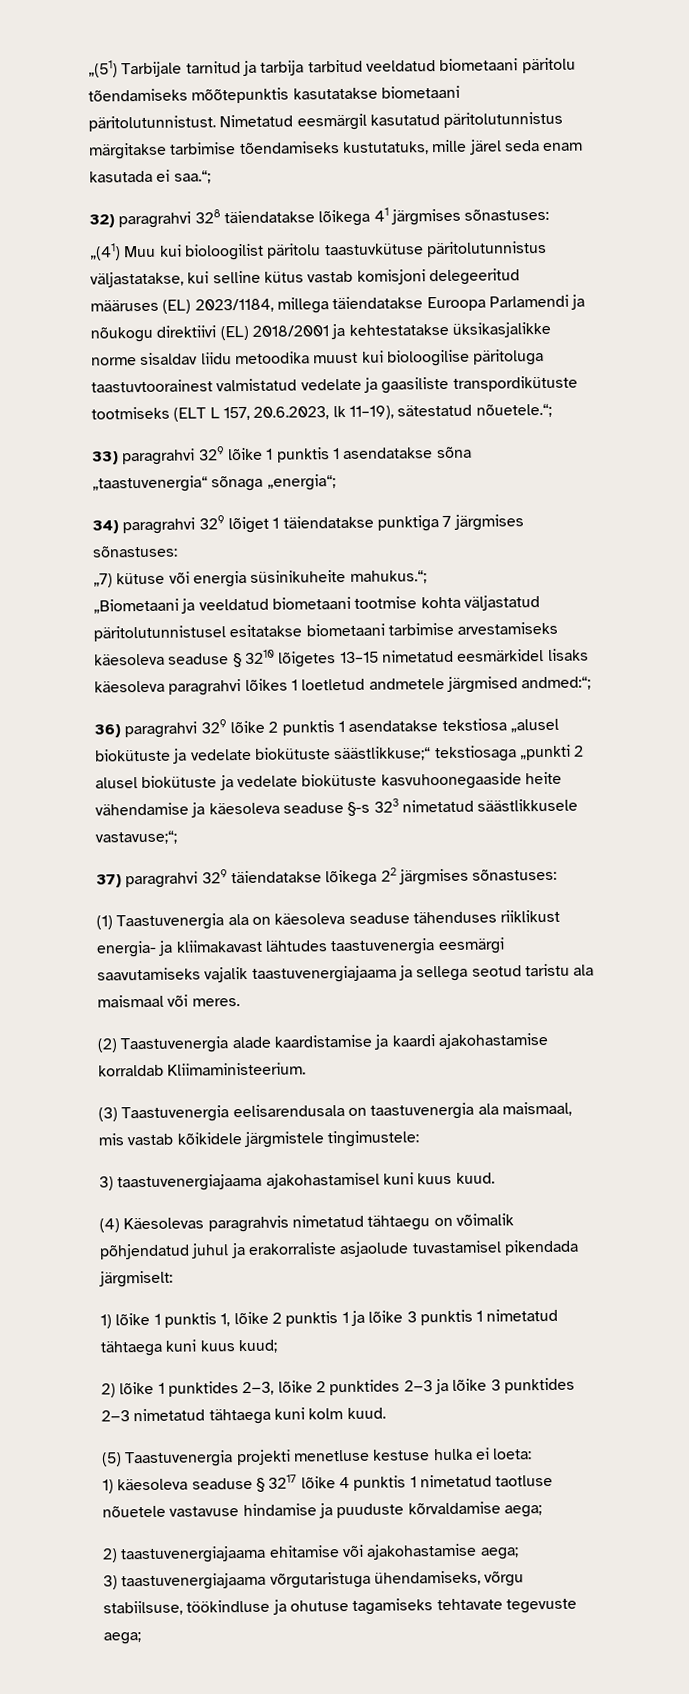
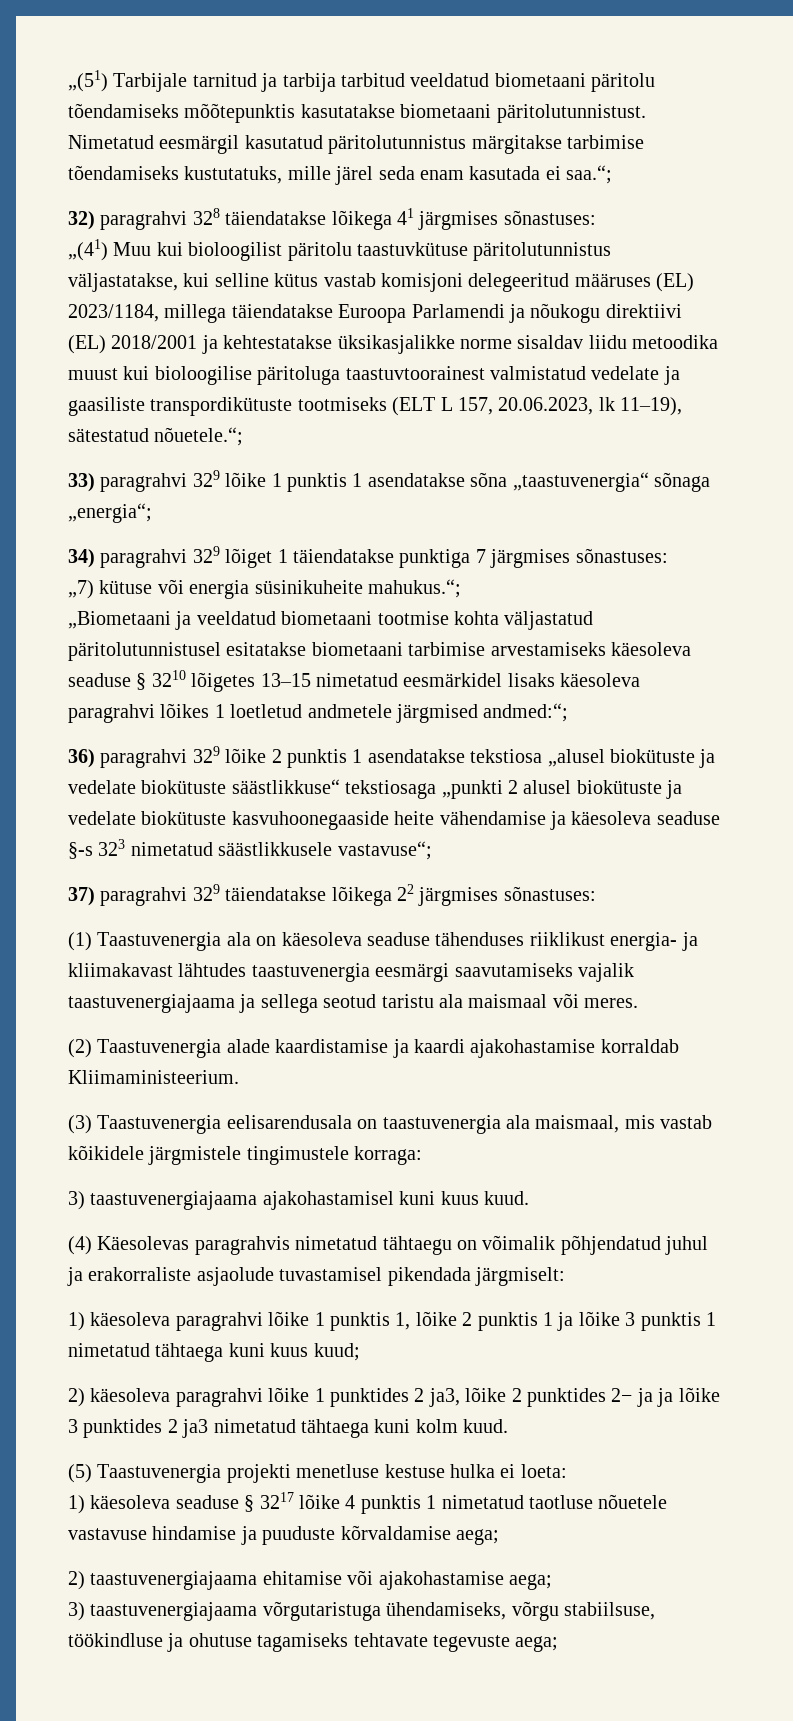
[253,406,330,420] 20.6.2023, -> [498,397,594,415] 20.06.2023,
[334,746,432,762] säästlikkuse;“ -> [231,779,340,794] säästlikkuse“
[95,830,177,845] vastavuse;“; -> [337,841,432,860] vastavuse“;
[327,1130,420,1148] tingimustele: -> [246,1146,423,1165] tingimustele korraga:
(112, 1321) none -> [90,1312,263,1331] käesoleva paragrahvi
(116, 1390) none -> [90,1388,263,1407] käesoleva paragrahvi
[242,1381,275,1396] 2−3, -> [414,1388,460,1407] 2 ja3,
[403,1380,433,1392] 2−3 -> [611,1388,653,1407] 2− ja
[101,1410,130,1422] 2−3 -> [167,1419,209,1438] 2 ja3

